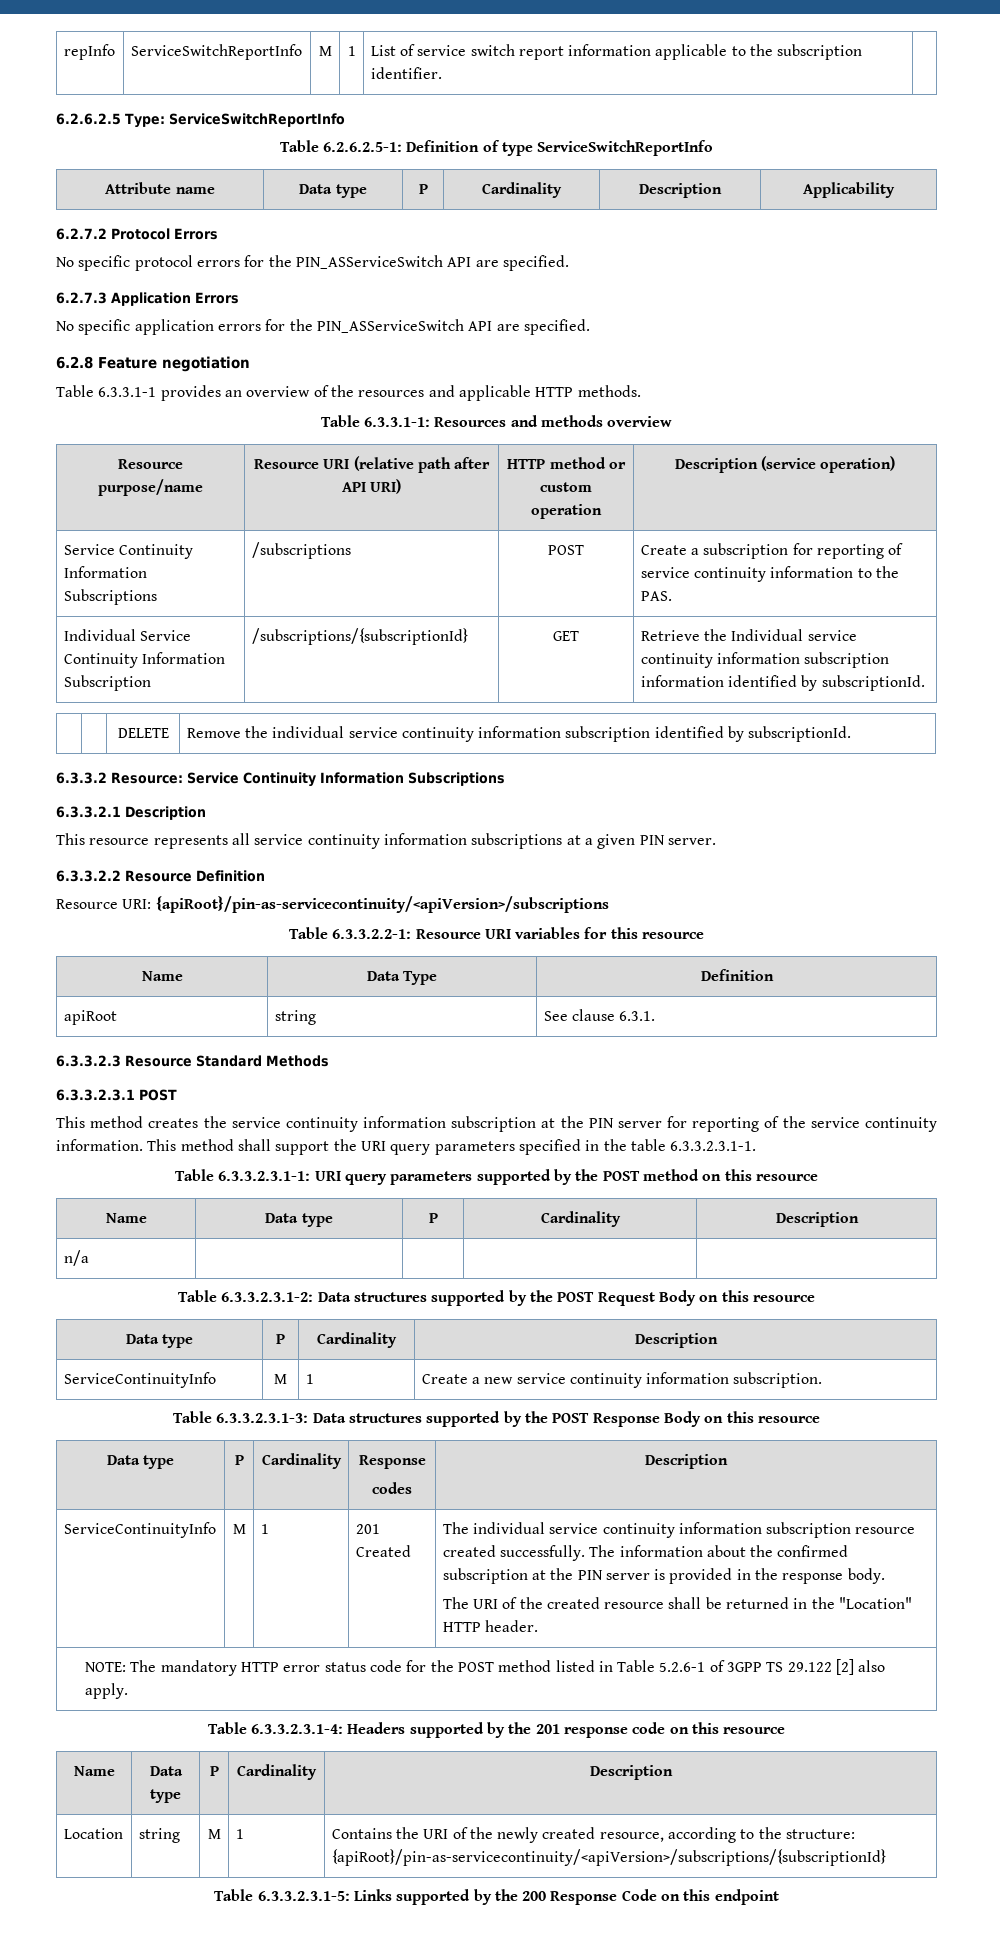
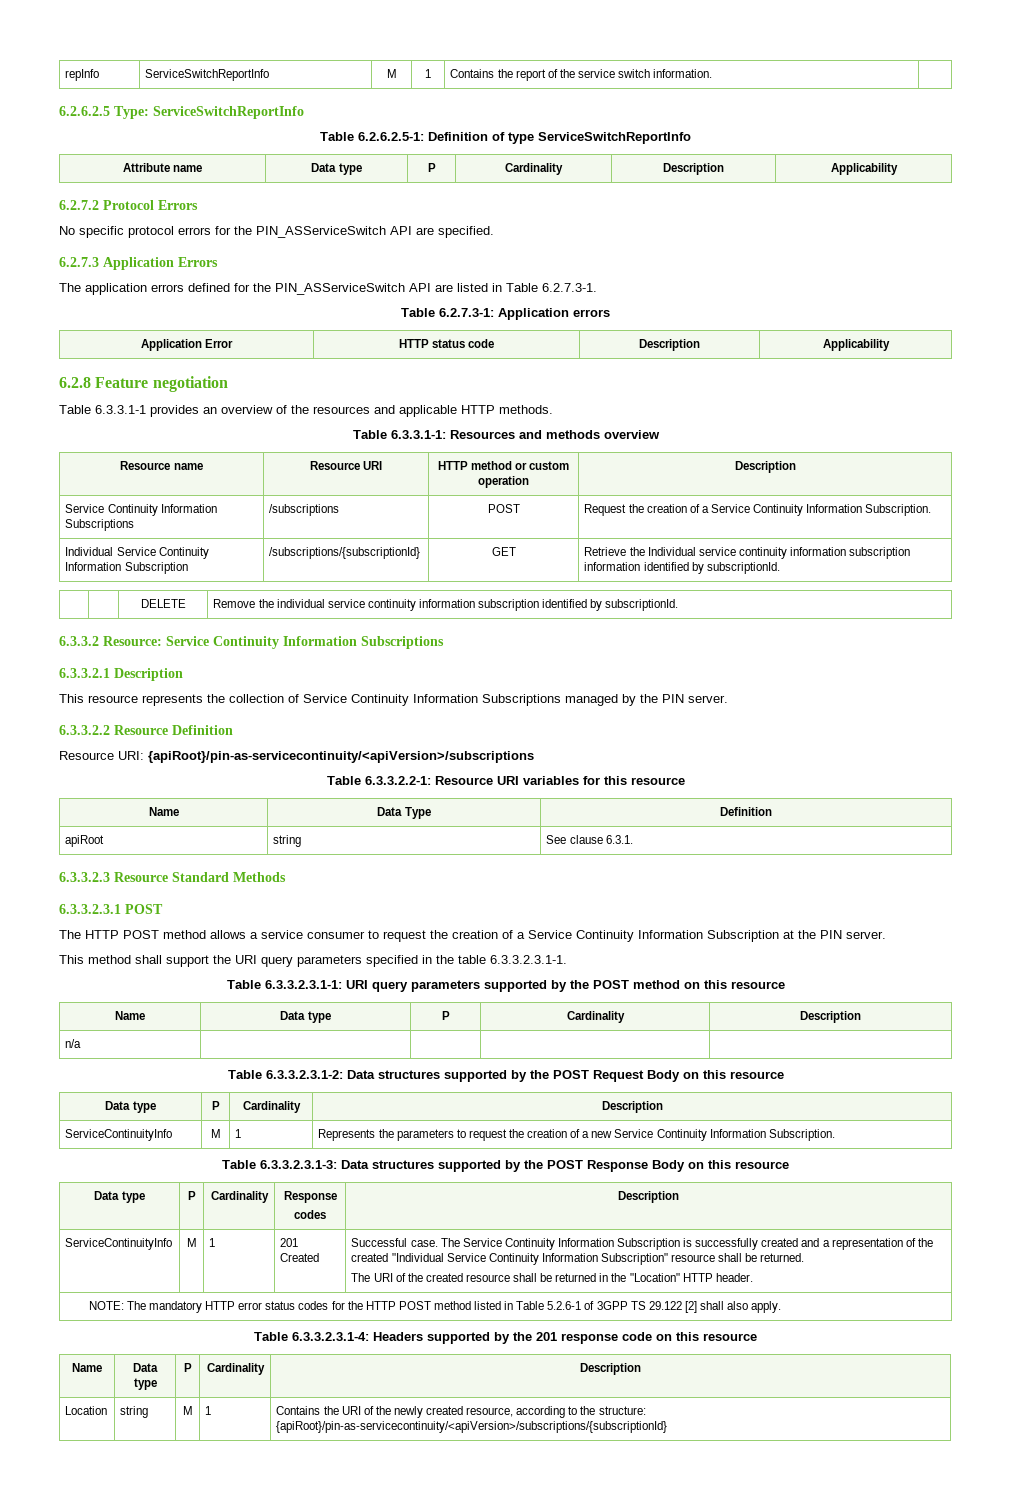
[370,44,863,60] [370,67,442,79] List of service switch report information applicable to the subscription identifier. -> [450,69,713,81] Contains the report of the service switch information.
[56,319,131,335] No specific -> [59,283,81,292] The
[265,319,590,335] for the PIN_ASServiceSwitch API are specified. -> [188,283,597,295] [401,308,610,320] [140,339,234,351] [398,339,495,348] [639,339,700,351] [822,339,890,351] defined for the PIN_ASServiceSwitch API are listed in Table 6.2.7.3-1. // Table 6.2.7.3-1: Application errors // Application Error | HTTP status code | Description | Applicability
[98,479,203,496] [253,456,491,473] [341,479,402,494] purpose/name | Resource URI (relative path after API URI) -> [173,463,203,470] [309,461,383,470] name | Resource URI
[761,456,896,473] (service operation) -> (796, 467) none
[640,543,904,559] [640,566,899,582] [640,591,672,601] Create a subscription for reporting of service continuity information to the PAS. -> [584,504,932,516] Request the creation of a Service Continuity Information Subscription.
[231,833,636,849] all service continuity information subscriptions at a given -> [207,694,658,706] the collection of Service Continuity Information Subscriptions managed by the
[56,1116,937,1132] [56,1139,143,1151] This method creates the service continuity information subscription at the PIN server for reporting of the service continuity information. -> [59,930,886,942] The HTTP POST method allows a service consumer to request the creation of a Service Continuity Information Subscription at the PIN server. //
[421,1372,823,1388] Create a new service continuity information subscription. -> [318,1129,835,1141] Represents the parameters to request the creation of a new Service Continuity Information Subscription.
[442,1522,916,1538] [442,1545,849,1561] [442,1568,885,1584] The individual service continuity information subscription resource created successfully. The information about the confirmed subscription at the PIN server is provided in the response body. -> [351,1238,933,1250] [351,1253,805,1265] Successful case. The Service Continuity Information Subscription is successfully created and a representation of the created "Individual Service Continuity Information Subscription" resource shall be returned.
[369,1660,454,1672] code for the -> [298,1301,396,1310] codes for the HTTP
(855, 1667) none -> [699,1301,724,1310] shall
[214,1889,779,1905] // Table 6.3.3.2.3.1-5: Links supported by the 200 Response Code on this endpoint -> (668, 1427) none

